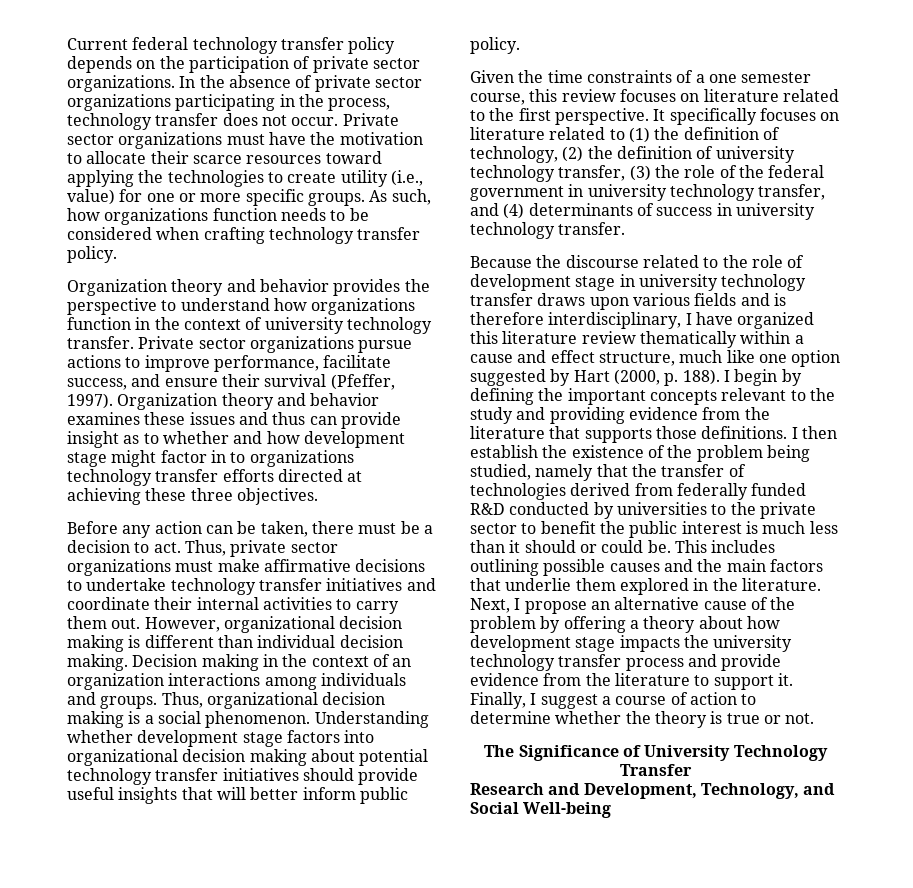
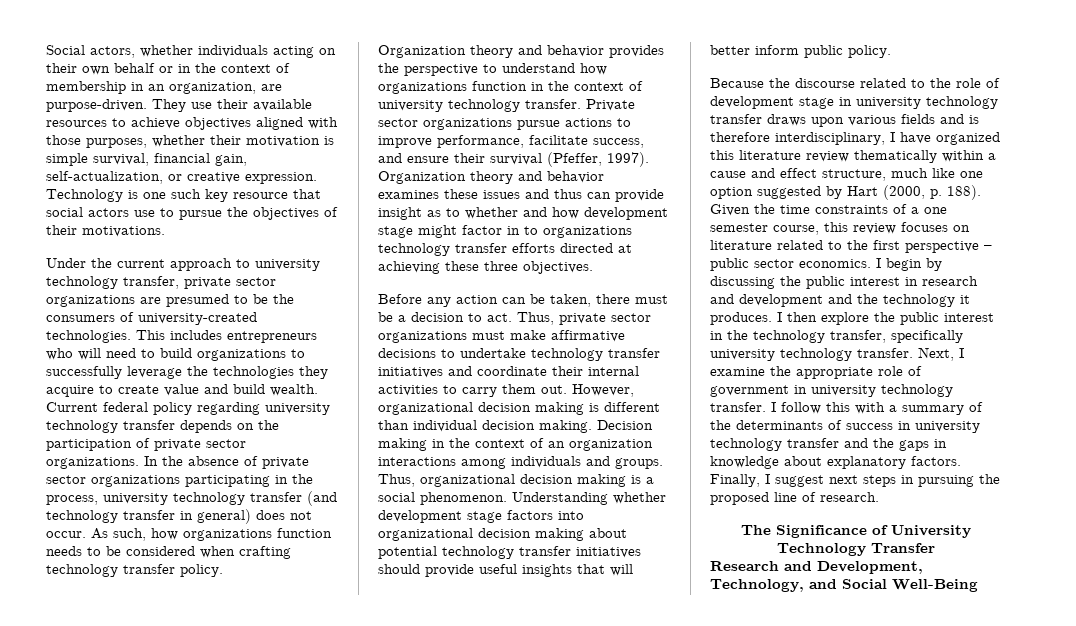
[67,37,396,54] Current federal technology transfer policy -> [46,45,336,58] [46,63,290,75] [46,81,282,94] [46,99,312,112] [46,117,338,130] [46,135,334,148] [46,153,247,166] [46,171,317,184] [46,189,321,202] [46,207,338,220] [46,225,165,237] [46,258,320,271] [46,276,276,289] [46,294,294,307] [46,312,257,325] [46,330,317,343] [46,348,305,361] [46,366,328,379] [46,384,318,397] [46,402,330,415] [46,420,175,433] Social actors, whether individuals acting on their own behalf or in the context of membership in an organization, are purpose-driven. They use their available resources to achieve objectives aligned with those purposes, whether their motivation is simple survival, financial gain, self-actualization, or creative expression. Technology is one such key resource that social actors use to pursue the objectives of their motivations. // Under the current approach to university technology transfer, private sector organizations are presumed to be the consumers of university-created technologies. This includes entrepreneurs who will need to build organizations to successfully leverage the technologies they acquire to create value and build wealth. Current federal policy regarding university technology transfer
[67,113,399,130] [67,132,423,149] [67,151,382,164] [67,170,423,187] [67,189,365,206] technology transfer does not occur. Private sector organizations must have the motivation to allocate their scarce resources toward applying the technologies to create utility (i.e., value) for one or more specific groups. -> [103,491,337,506] [46,509,312,524] [46,531,86,538] university technology transfer (and technology transfer in general) does not occur.
[470,70,812,83] [470,89,839,105] [470,108,840,125] [470,127,780,143] [470,146,795,163] [470,165,825,182] [470,184,826,201] [470,203,815,220] [470,222,626,239] // Given the time constraints of a one semester course, this review focuses on literature related to the first perspective. It specifically focuses on literature related to (1) the definition of technology, (2) the definition of university technology transfer, (3) the role of the federal government in university technology transfer, and (4) determinants of success in university technology transfer. -> (891, 51) none
[723,369,802,386] [470,388,835,405] [470,407,770,424] [470,426,837,443] [470,445,810,462] [470,464,746,481] [470,483,807,500] [470,502,816,519] [470,521,838,538] [470,540,776,553] [470,559,823,576] [470,578,821,595] [470,597,796,614] [470,616,780,633] [470,635,793,652] [470,654,782,671] [470,673,793,690] [470,692,757,709] [470,711,815,728] I begin by defining the important concepts relevant to the study and providing evidence from the literature that supports those definitions. I then establish the existence of the problem being studied, namely that the transfer of technologies derived from federally funded R&D conducted by universities to the private sector to benefit the public interest is much less than it should or could be. This includes outlining possible causes and the main factors that underlie them explored in the literature. Next, I propose an alternative cause of the problem by offering a theory about how development stage impacts the university technology transfer process and provide evidence from the literature to support it. Finally, I suggest a course of action to determine whether the theory is true or not. -> [710,204,947,216] [710,222,970,235] [710,240,992,253] [710,258,942,271] [710,276,978,289] [710,294,970,307] [710,312,994,325] [710,330,963,343] [710,347,964,361] [710,366,922,379] [710,384,953,397] [710,402,983,415] [710,420,980,433] [710,438,947,451] [710,456,961,469] [710,474,1000,487] [710,492,879,505] Given the time constraints of a one semester course, this review focuses on literature related to the first perspective – public sector economics. I begin by discussing the public interest in research and development and the technology it produces. I then explore the public interest in the technology transfer, specifically university technology transfer. Next, I examine the appropriate role of government in university technology transfer. I follow this with a summary of the determinants of success in university technology transfer and the gaps in knowledge about explanatory factors. Finally, I suggest next steps in pursuing the proposed line of research.
[523,802,612,818] Well-being -> [892,579,978,592] Well-Being

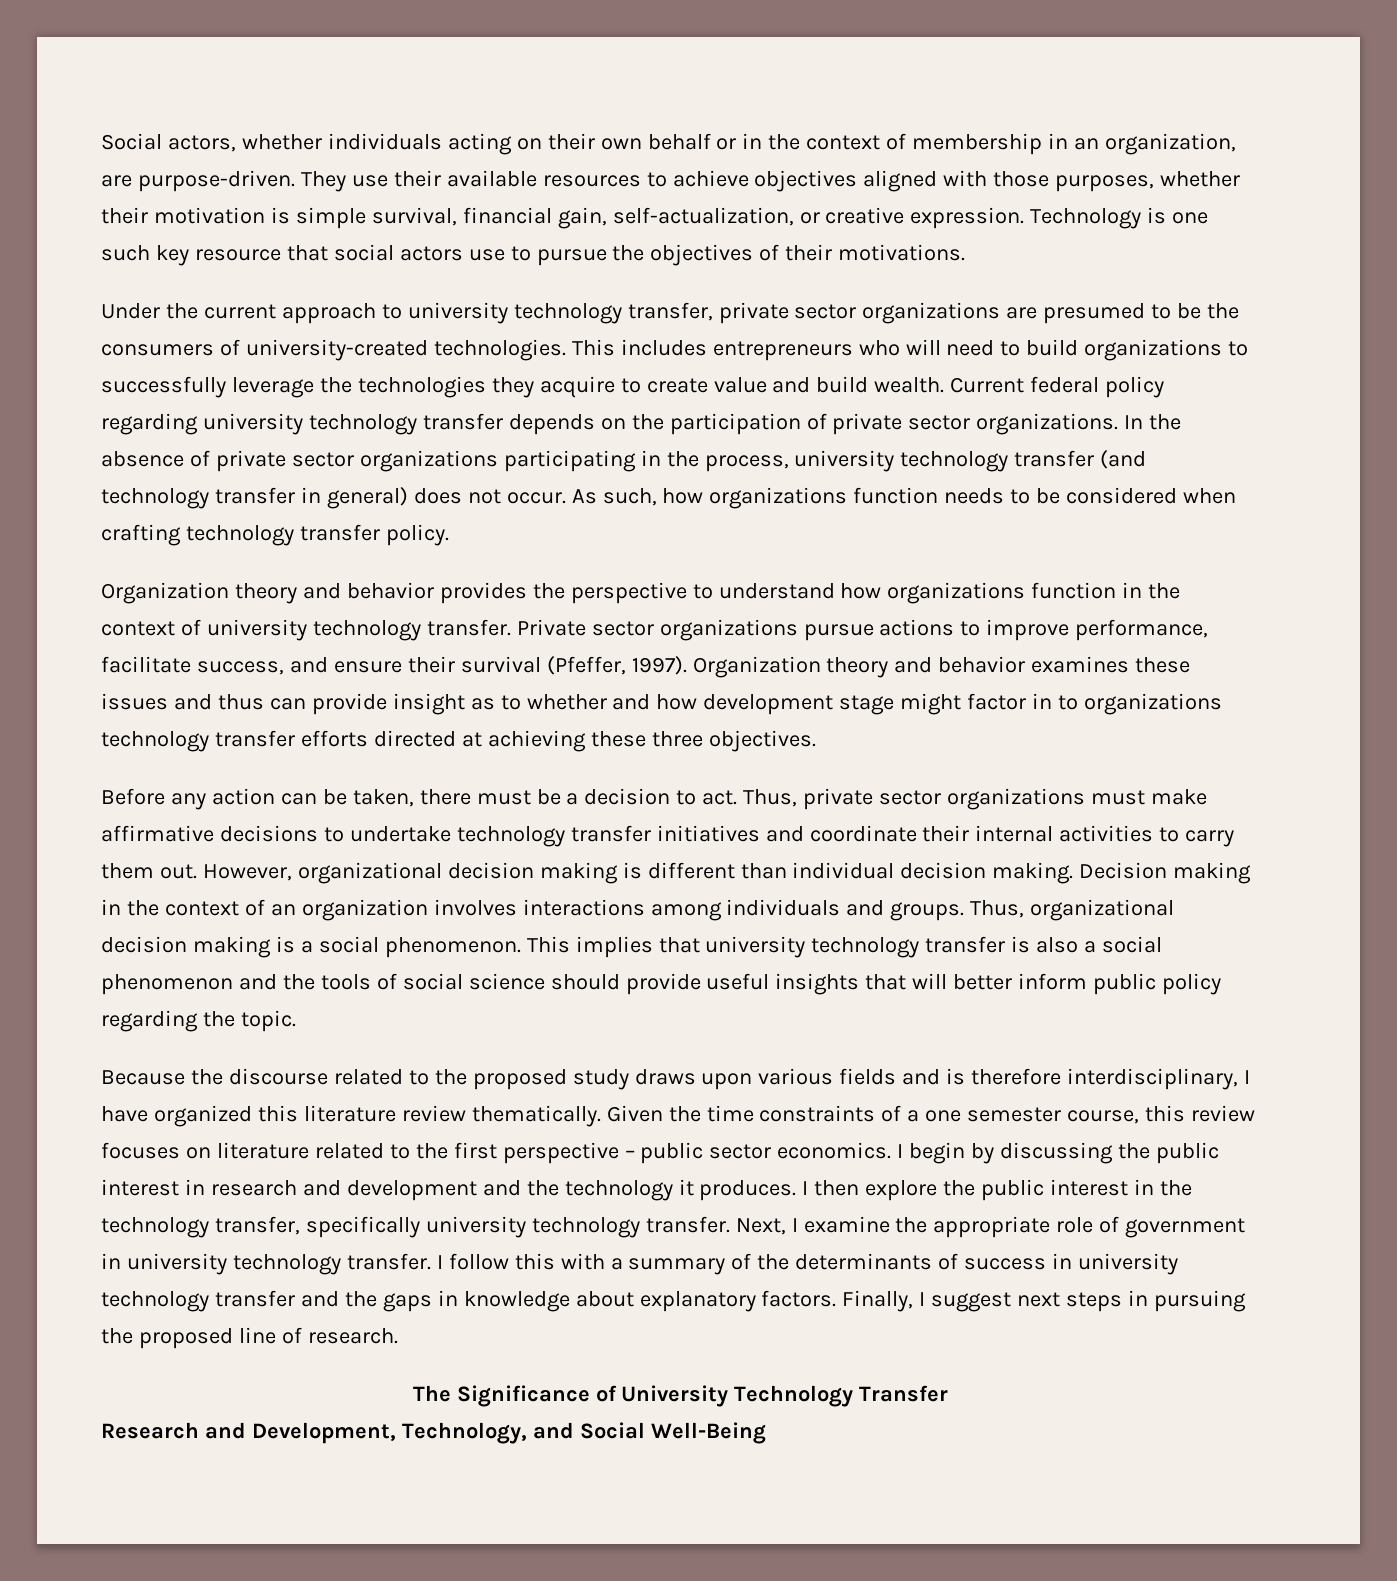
(653, 445) none -> [433,899,517,916] involves
[512,492,666,505] [378,510,584,523] [378,528,627,541] [378,546,641,559] Understanding whether development stage factors into organizational decision making about potential technology transfer initiatives -> [526,936,1163,958] [101,973,545,995] This implies that university technology transfer is also a social phenomenon and the tools of social science
[848,45,891,58] policy. -> [1162,973,1222,995] [101,1010,296,1032] policy regarding the topic.
[956,78,1000,88] [710,96,998,109] [710,114,762,124] role of development stage in university technology transfer -> [472,1069,629,1090] proposed study
[854,150,996,163] [710,168,983,181] [710,185,981,200] thematically within a cause and effect structure, much like one option suggested by Hart (2000, p. 188). -> [471,1105,601,1127] thematically.

